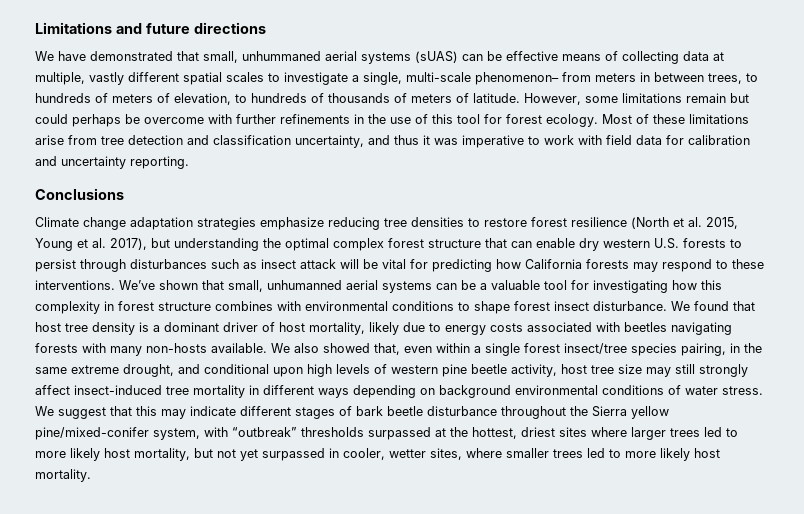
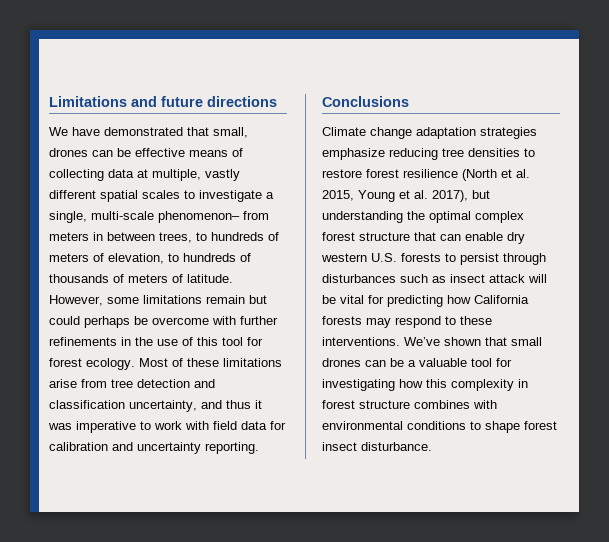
[242,51,458,64] unhummaned aerial systems (sUAS) -> [49,148,88,157] drones
[228,280,432,293] small, unhumanned aerial systems -> [511,337,542,346] [322,358,361,367] small drones
[671,301,755,311] [35,322,732,335] [35,343,762,356] [35,364,748,377] [35,385,763,398] [35,406,669,419] [35,427,738,440] [35,448,720,461] [35,469,91,482] We found that host tree density is a dominant driver of host mortality, likely due to energy costs associated with beetles navigating forests with many non-hosts available. We also showed that, even within a single forest insect/tree species pairing, in the same extreme drought, and conditional upon high levels of western pine beetle activity, host tree size may still strongly affect insect-induced tree mortality in different ways depending on background environmental conditions of water stress. We suggest that this may indicate different stages of bark beetle disturbance throughout the Sierra yellow pine/mixed-conifer system, with “outbreak” thresholds surpassed at the hottest, driest sites where larger trees led to more likely host mortality, but not yet surpassed in cooler, wetter sites, where smaller trees led to more likely host mortality. -> (432, 446) none

